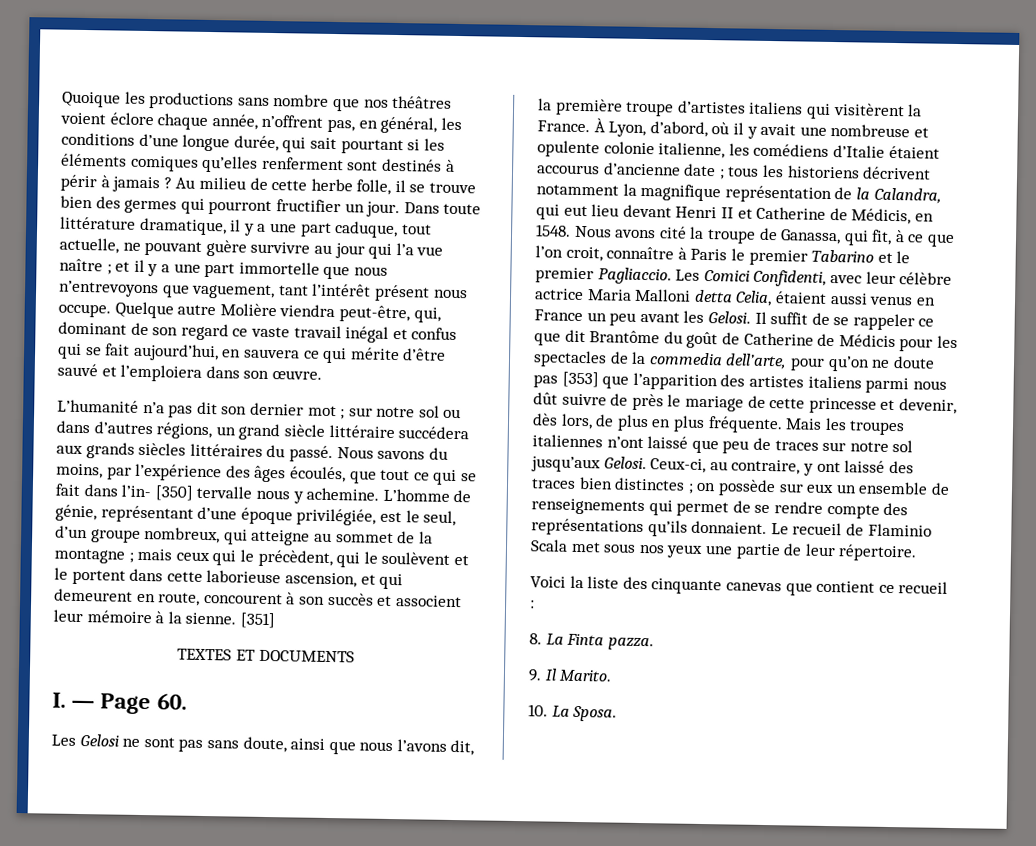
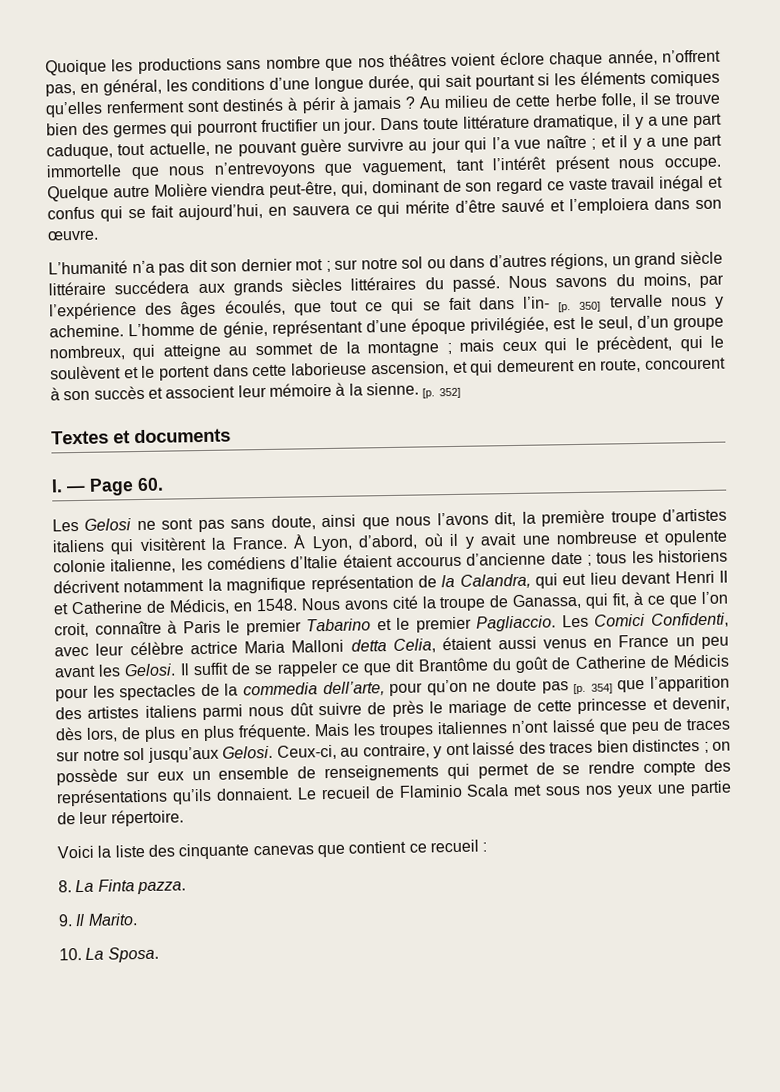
[154,485,193,501] [350] -> [558,301,602,313] [p. 350]
[239,612,275,629] [177,648,355,663] [351] // TEXTES ET DOCUMENTS -> [422,387,461,399] [51,428,231,445] [p. 352] // Textes et documents
[561,371,599,388] [353] -> [573,683,613,695] [p. 354]

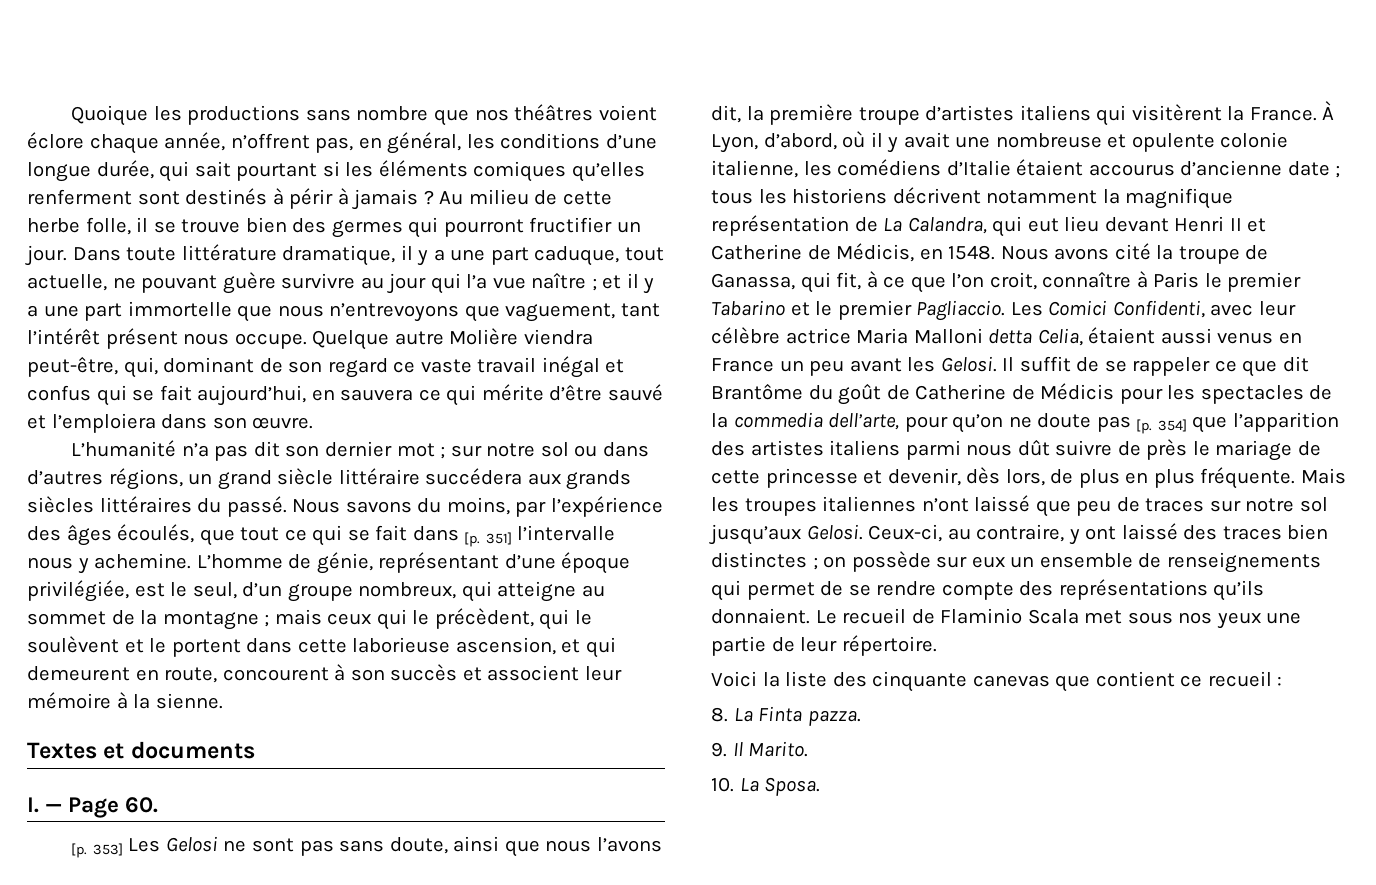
[523,294,663,313] l’in- [p. 350] tervalle -> [464,525,616,547] [p. 351] l’intervalle
[422,387,461,399] [p. 352] -> (223, 701) none
(164, 484) none -> [71,843,123,858] [p. 353]
[441,574,456,588] la -> [883,218,903,232] La

